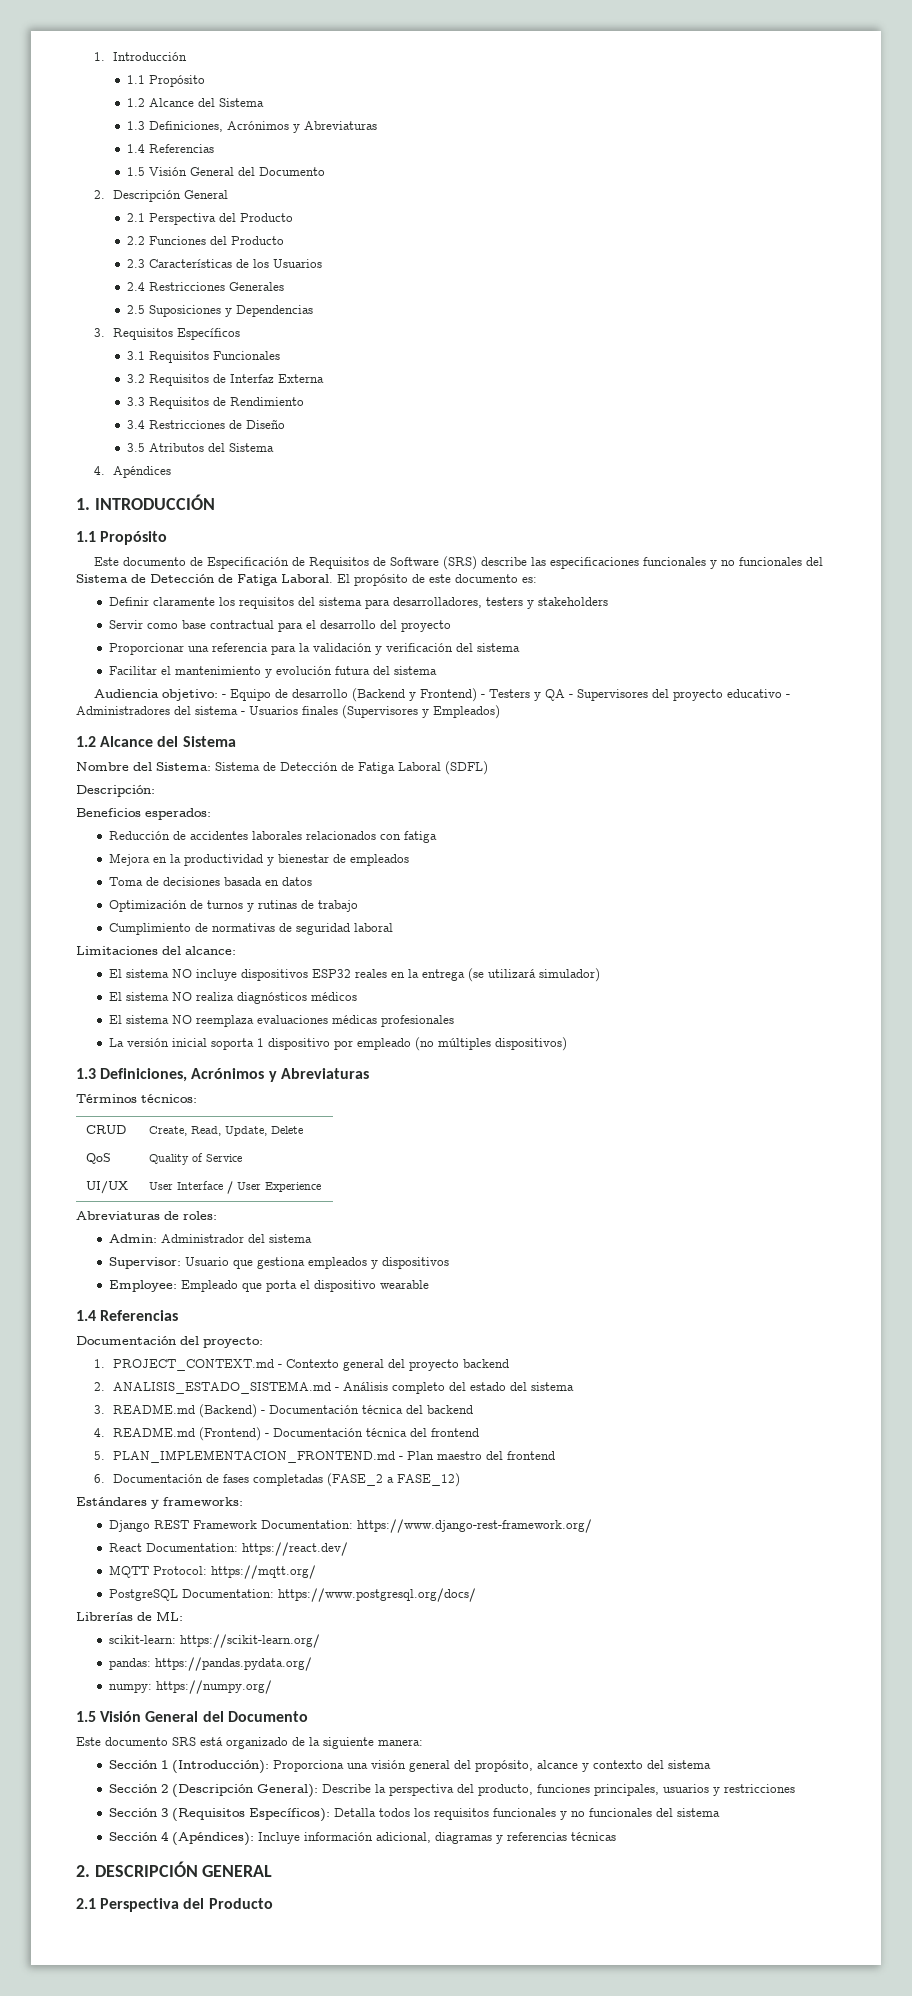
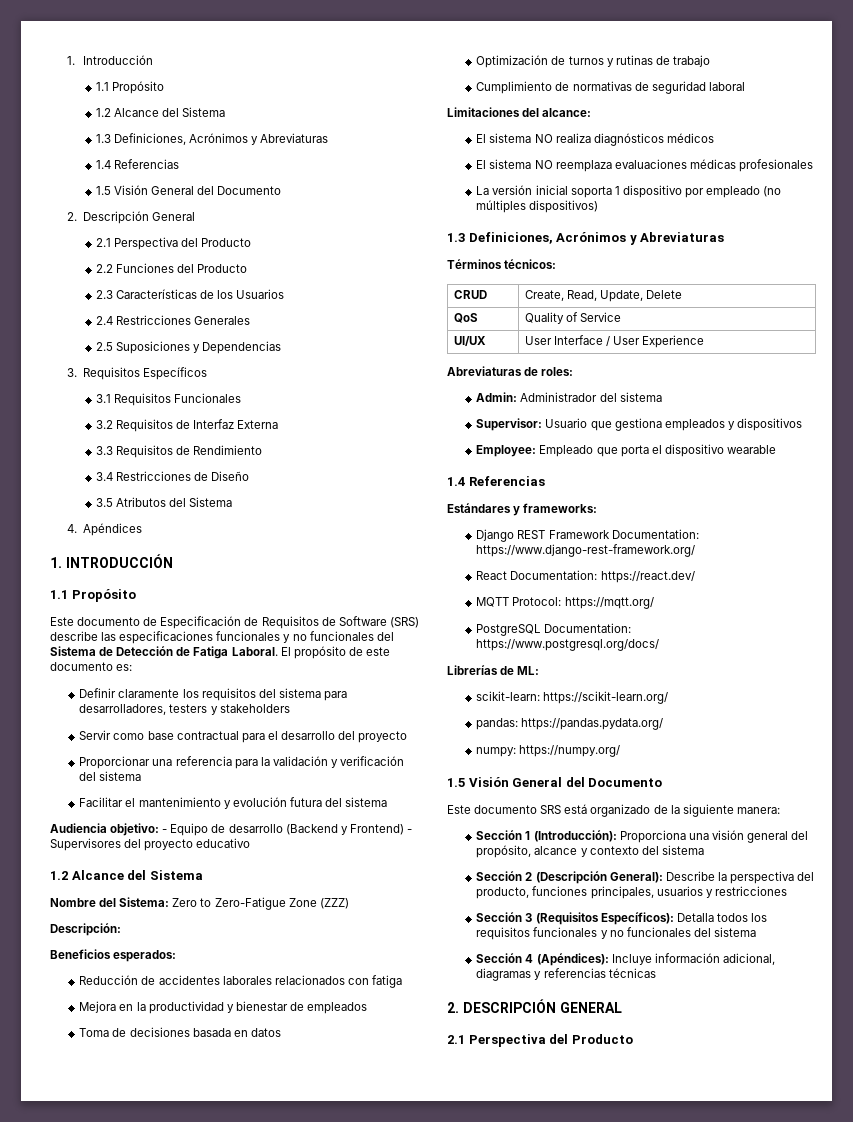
[488,689,573,701] Testers y QA - -> (412, 831) none
[785,694,790,698] [76,705,500,719] - Administradores del sistema - Usuarios finales (Supervisores y Empleados) -> (251, 843) none
[215,761,488,775] Sistema de Detección de Fatiga Laboral (SDFL) -> [172,897,349,910] Zero to Zero-Fatigue Zone (ZZZ)
[108,968,600,982] // El sistema NO incluye dispositivos ESP32 reales en la entrega (se utilizará simulador) -> (592, 112) none
[76,1336,263,1348] [94,1359,509,1371] [94,1381,574,1394] [94,1404,473,1418] [94,1427,479,1441] [94,1450,555,1463] [94,1473,460,1487] // Documentación del proyecto: // 1. PROJECT_CONTEXT.md - Contexto general del proyecto backend // 2. ANALISIS_ESTADO_SISTEMA.md - Análisis completo del estado del sistema // 3. README.md (Backend) - Documentación técnica del backend // 4. README.md (Frontend) - Documentación técnica del frontend // 5. PLAN_IMPLEMENTACION_FRONTEND.md - Plan maestro del frontend // 6. Documentación de fases completadas (FASE_2 a FASE_12) -> (545, 481) none

